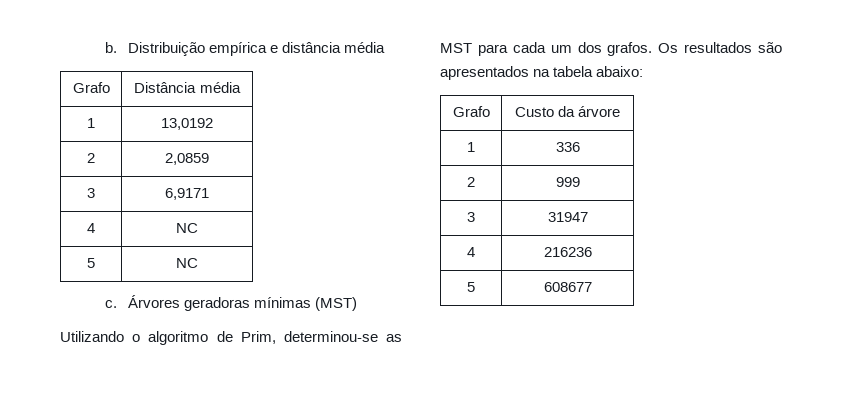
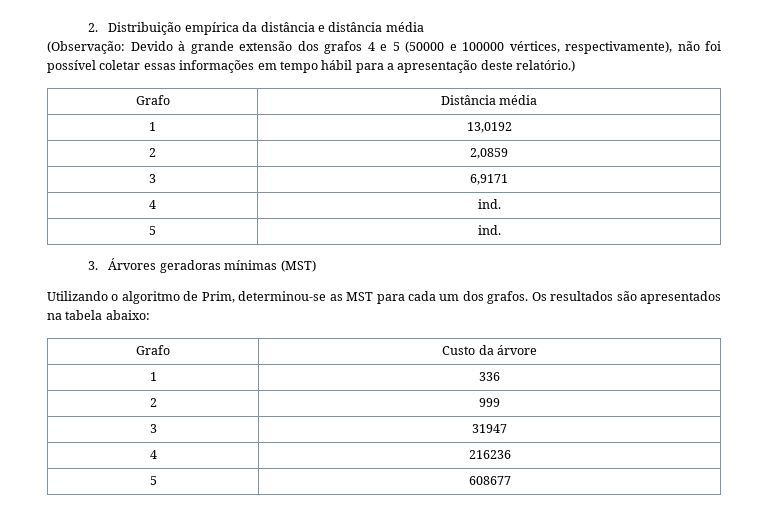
[105,42,118,53] b. -> [87,23,98,32] 2.
(268, 49) none -> [242,22,315,32] da distância
(386, 47) none -> [47,41,721,54] [47,60,576,73] // (Observação: Devido à grande extensão dos grafos 4 e 5 (50000 e 100000 vértices, respectivamente), não foi possível coletar essas informações em tempo hábil para a apresentação deste relatório.)
[176,223,198,233] [87,258,95,268] [176,258,198,268] [105,300,118,308] NC // 5 | NC // c. -> [477,199,501,209] [149,226,156,235] [477,225,501,235] [87,261,98,270] ind. // 5 | ind. // 3.

